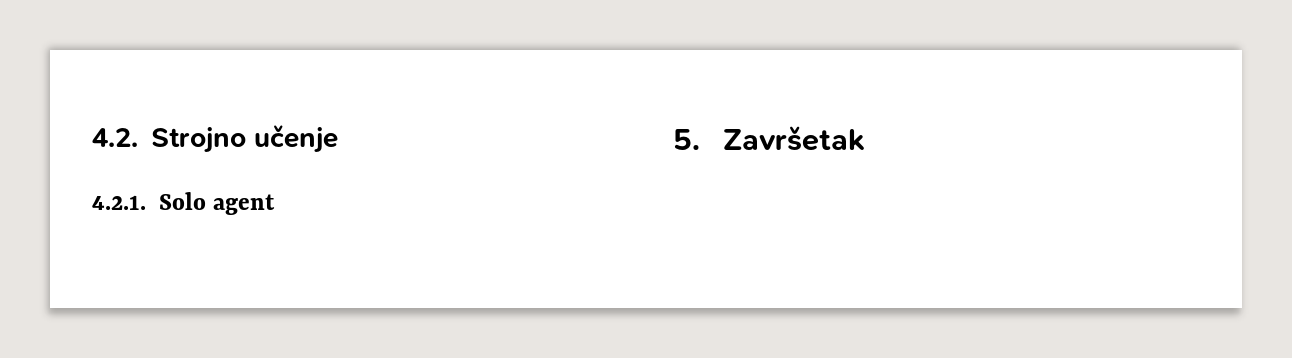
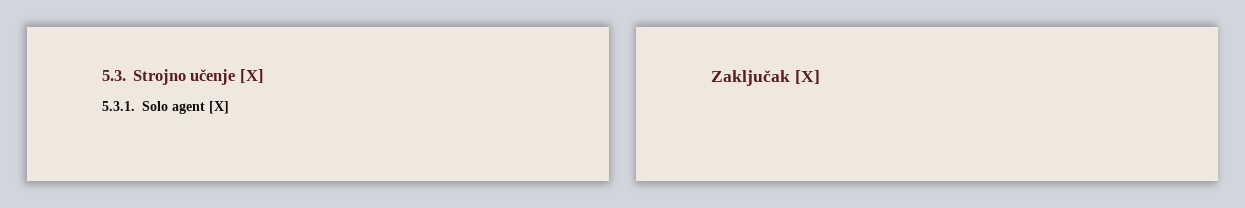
[92,128,138,147] 4.2. -> [102,70,126,81] 5.3.
[92,195,146,210] // 4.2.1. -> [239,69,264,83] [102,101,135,111] [X] // 5.3.1.
[673,125,865,151] // 5. Završetak -> [209,101,229,114] [711,70,820,86] [X] // Zaključak [X]

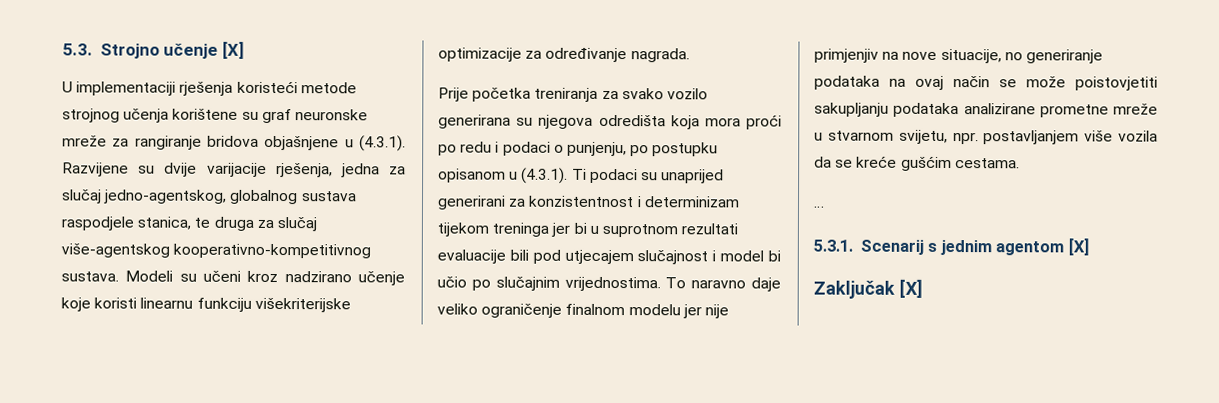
[102,101,205,114] 5.3.1. Solo agent -> [62,80,357,96] [62,108,368,124] [62,135,406,152] [62,162,406,178] [61,189,357,205] [61,216,317,232] [61,243,372,259] [61,270,405,286] [61,297,351,313] [438,47,690,63] [438,87,708,102] [438,114,782,130] [438,141,719,157] [438,167,725,184] [437,195,740,210] [437,222,739,238] [437,249,781,265] [437,276,781,292] [437,303,729,319] [814,48,1103,64] [814,75,1158,91] [814,102,1158,118] [814,129,1158,145] [814,155,1020,172] [813,205,824,208] [813,239,1065,256] U implementaciji rješenja koristeći metode strojnog učenja korištene su graf neuronske mreže za rangiranje bridova objašnjene u (4.3.1). Razvijene su dvije varijacije rješenja, jedna za slučaj jedno-agentskog, globalnog sustava raspodjele stanica, te druga za slučaj više-agentskog kooperativno-kompetitivnog sustava. Modeli su učeni kroz nadzirano učenje koje koristi linearnu funkciju višekriterijske optimizacije za određivanje nagrada. // Prije početka treniranja za svako vozilo generirana su njegova odredišta koja mora proći po redu i podaci o punjenju, po postupku opisanom u (4.3.1). Ti podaci su unaprijed generirani za konzistentnost i determinizam tijekom treninga jer bi u suprotnom rezultati evaluacije bili pod utjecajem slučajnost i model bi učio po slučajnim vrijednostima. To naravno daje veliko ograničenje finalnom modelu jer nije primjenjiv na nove situacije, no generiranje podataka na ovaj način se može poistovjetiti sakupljanju podataka analizirane prometne mreže u stvarnom svijetu, npr. postavljanjem više vozila da se kreće gušćim cestama. // … // 5.3.1. Scenarij s jednim agentom

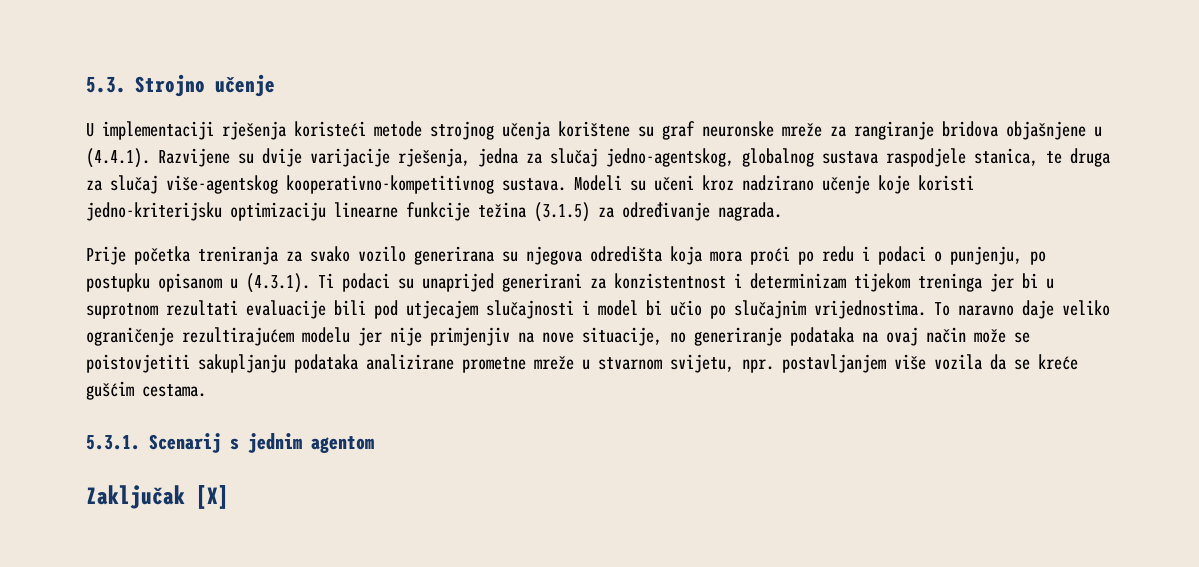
[221,41,244,59] [X] -> (276, 85) none
[359,135,406,152] (4.3.1). -> [86,148,150,168] (4.4.1).
[140,297,351,313] [438,47,522,62] linearnu funkciju višekriterijske optimizacije -> [86,202,590,222] jedno-kriterijsku optimizaciju linearne funkcije težina (3.1.5)
[637,250,709,265] slučajnost -> [486,300,574,319] slučajnosti
[565,303,626,316] finalnom -> [182,327,294,346] rezultirajućem
[999,76,1066,88] se može -> [974,329,1030,343] može se
[813,205,824,208] // … -> (206, 390) none
[1067,238,1089,256] [X] -> (375, 444) none

